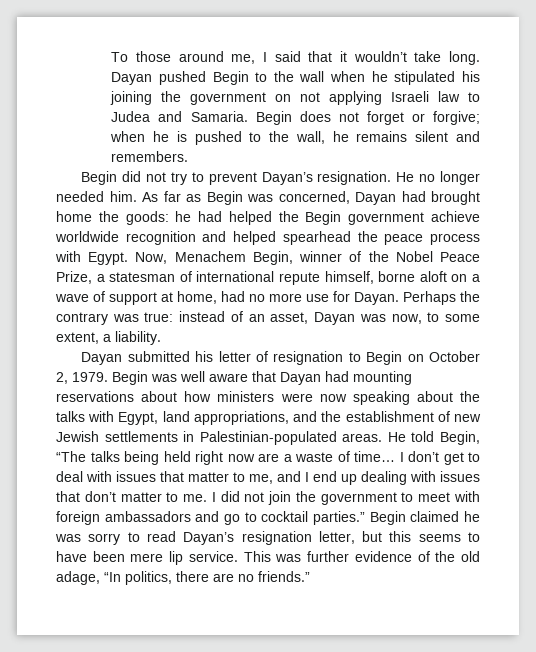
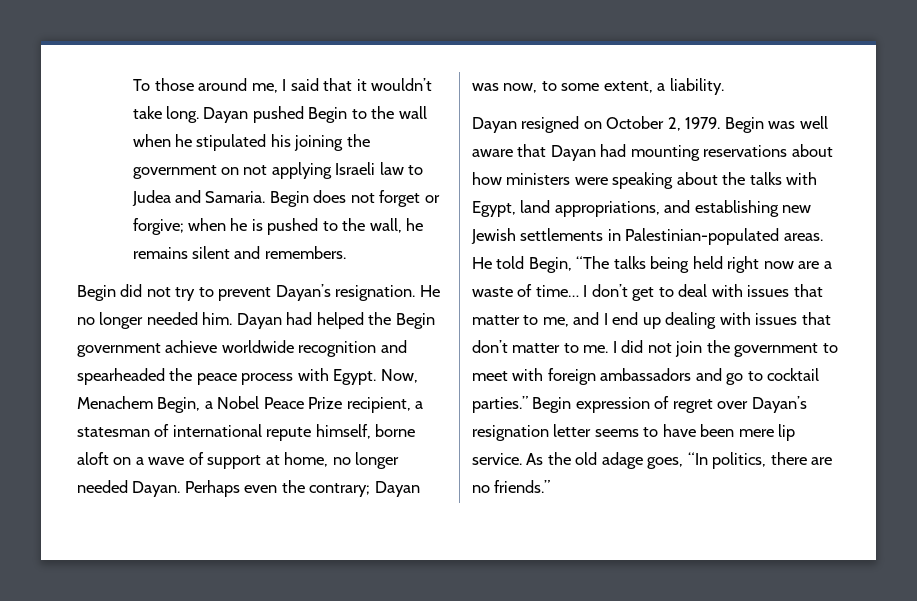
[142,191,480,205] [56,211,192,225] As far as Begin was concerned, Dayan had brought home the goods: he -> [236,313,282,329] Dayan
[233,231,351,245] helped spearhead -> [77,368,165,385] spearheaded
[299,251,481,262] [56,271,92,284] winner of the Nobel Peace Prize, -> [204,396,411,413] a Nobel Peace Prize recipient,
[221,291,480,305] [56,311,309,325] had no more use for Dayan. Perhaps the contrary was true: instead of an asset, -> [332,452,400,469] [77,480,371,497] no longer needed Dayan. Perhaps even the contrary;
[127,351,403,365] submitted his letter of resignation to Begin -> [521,116,580,133] resigned
[319,394,347,402] now -> (608, 181) none
[321,411,450,422] the establishment of -> [694,200,779,217] establishing
[410,511,480,522] [55,531,412,545] claimed he was sorry to read Dayan’s resignation letter, but this -> [575,396,807,413] [472,424,592,441] expression of regret over Dayan’s resignation letter
[243,551,481,562] [56,571,100,585] This was further evidence of the old adage, -> [526,452,684,469] As the old adage goes,

